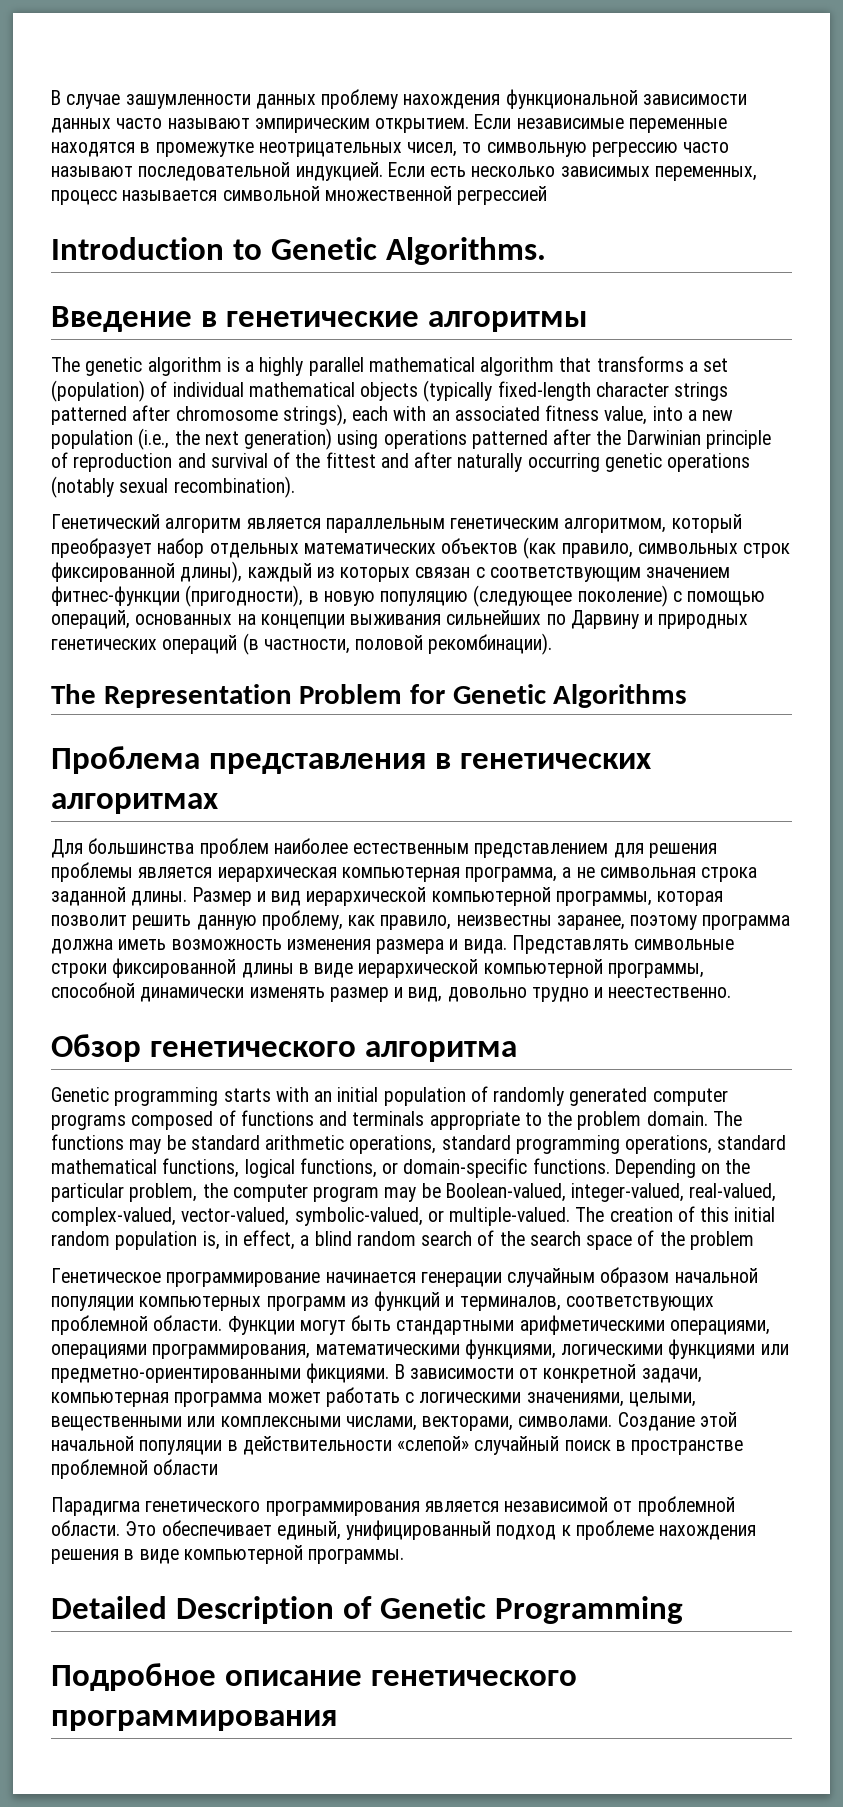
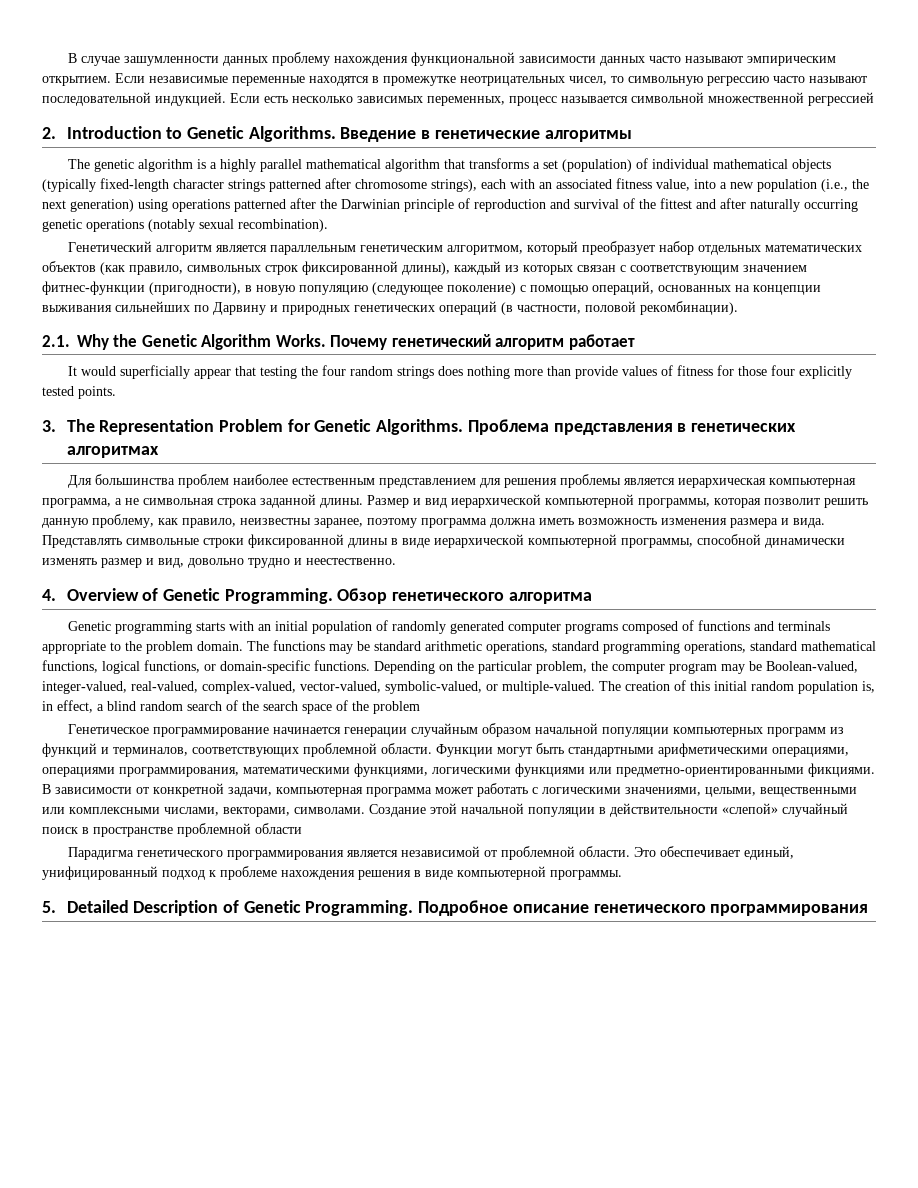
(548, 195) none -> [42,127,56,139] 2.
(546, 251) // -> (336, 134) none
(553, 644) none -> [42,334,635,350] [67,365,852,379] [42,386,116,399] [42,420,56,432] 2.1. Why the Genetic Algorithm Works. Почему генетический алгоритм работает // It would superficially appear that testing the four random strings does nothing more than provide values of fitness for those four explicitly tested points. // 3.
[553,684,688,708] Algorithms // -> [376,419,464,435] Algorithms.
(732, 992) none -> [42,588,333,604] 4. Overview of Genetic Programming.
(405, 1556) none -> [42,901,56,913] 5.
[494,1596,683,1624] Programming // -> [305,900,414,916] Programming.

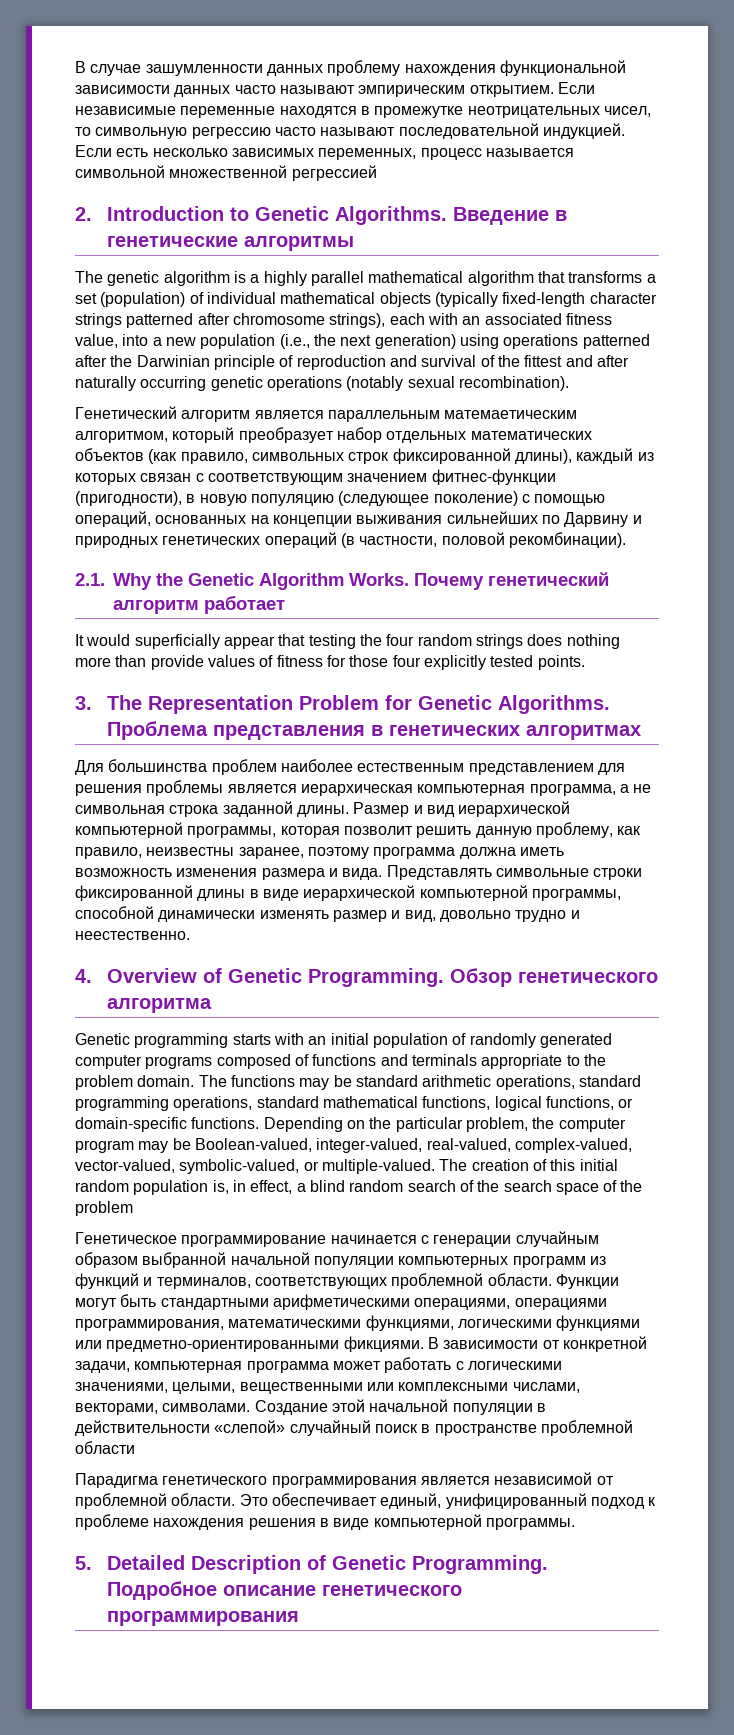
[359,245,443,252] генетическим -> [444,410,578,419] матемаетическим
(341, 730) none -> [420,1235,429,1244] с
(531, 730) none -> [142,1252,227,1268] выбранной

